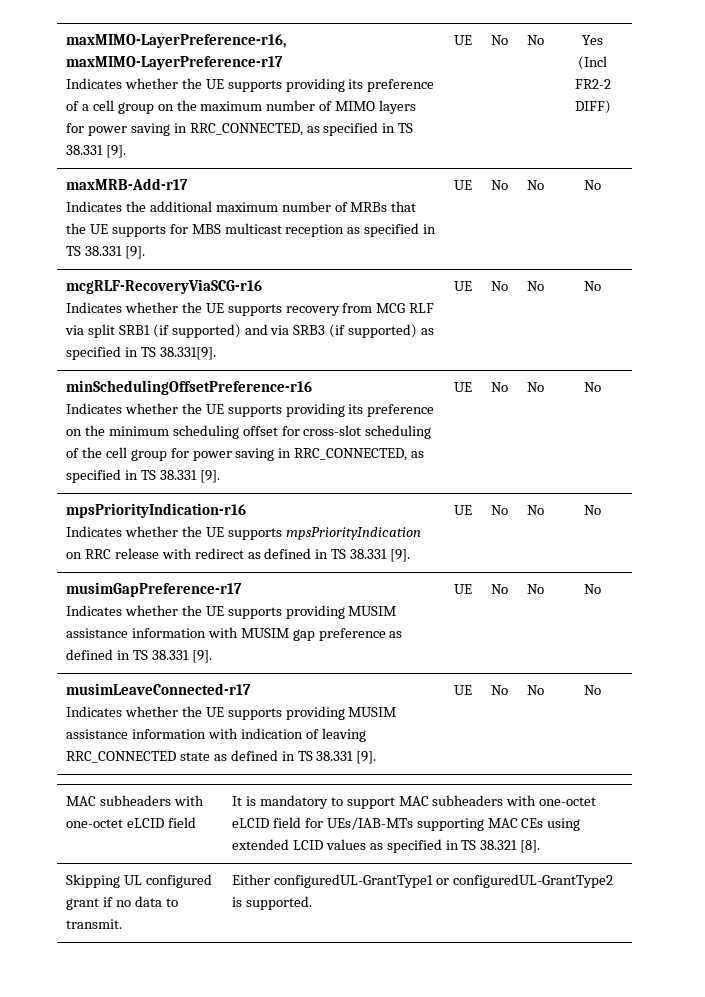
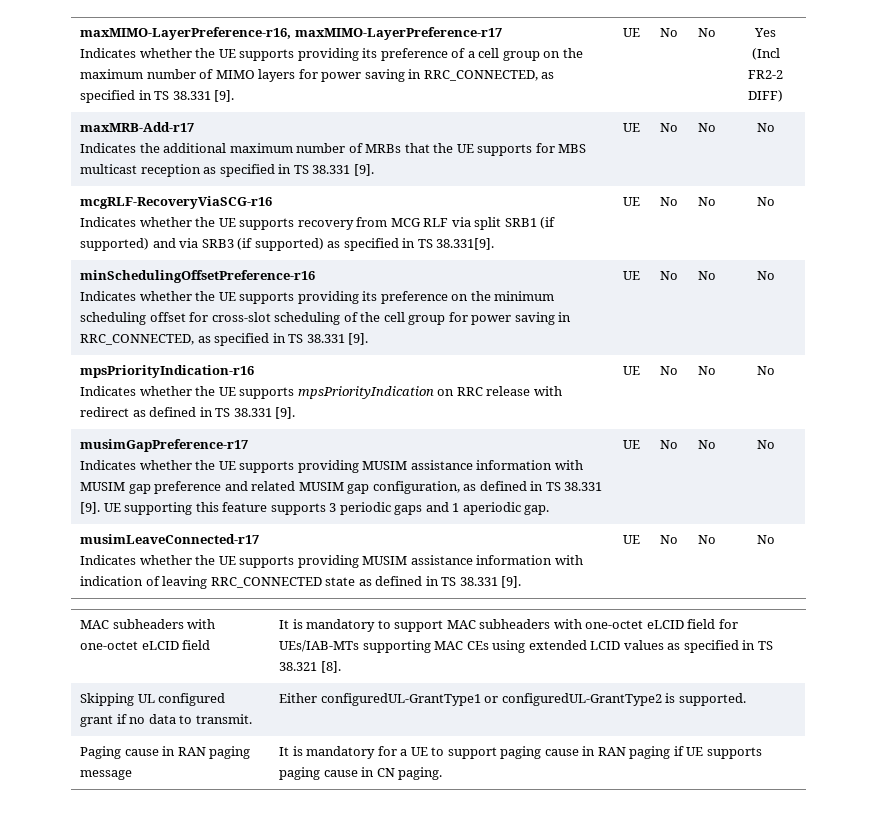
[389,631,403,638] [66,649,212,663] as defined in TS 38.331 [9]. -> [224,481,603,494] [80,502,550,515] and related MUSIM gap configuration, as defined in TS 38.331 [9]. UE supporting this feature supports 3 periodic gaps and 1 aperiodic gap.
(312, 903) none -> [80,746,251,759] [80,770,133,780] [279,746,762,759] [279,767,443,780] // Paging cause in RAN paging message | It is mandatory for a UE to support paging cause in RAN paging if UE supports paging cause in CN paging.

